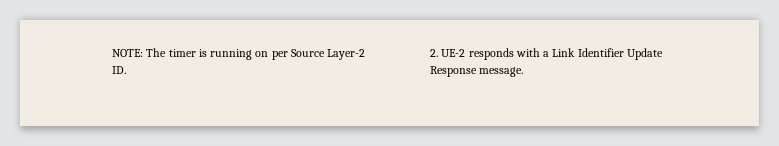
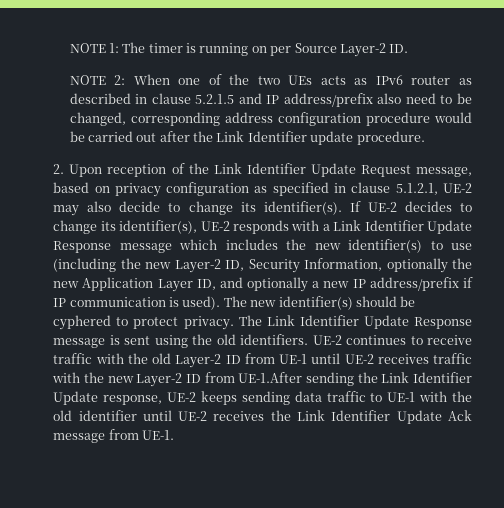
[112,49,144,57] NOTE: -> [69,43,119,53] NOTE 1:
[430,49,439,57] 2. -> [69,74,473,85] [69,93,472,107] [69,112,472,126] [69,131,425,145] [53,163,472,177] [53,182,472,197] [53,201,472,216] [53,220,198,234] NOTE 2: When one of the two UEs acts as IPv6 router as described in clause 5.2.1.5 and IP address/prefix also need to be changed, corresponding address configuration procedure would be carried out after the Link Identifier update procedure. // 2. Upon reception of the Link Identifier Update Request message, based on privacy configuration as specified in clause 5.1.2.1, UE-2 may also decide to change its identifier(s). If UE-2 decides to change its identifier(s),
[479,67,524,77] message. -> [119,239,472,253] [53,258,472,273] [53,277,474,292] [53,296,416,310] [53,315,472,330] [53,334,473,348] [53,353,473,368] [52,372,473,387] [53,391,473,405] [53,410,472,424] [53,429,175,443] message which includes the new identifier(s) to use (including the new Layer-2 ID, Security Information, optionally the new Application Layer ID, and optionally a new IP address/prefix if IP communication is used). The new identifier(s) should be cyphered to protect privacy. The Link Identifier Update Response message is sent using the old identifiers. UE-2 continues to receive traffic with the old Layer-2 ID from UE-1 until UE-2 receives traffic with the new Layer-2 ID from UE-1.After sending the Link Identifier Update response, UE-2 keeps sending data traffic to UE-1 with the old identifier until UE-2 receives the Link Identifier Update Ack message from UE-1.

